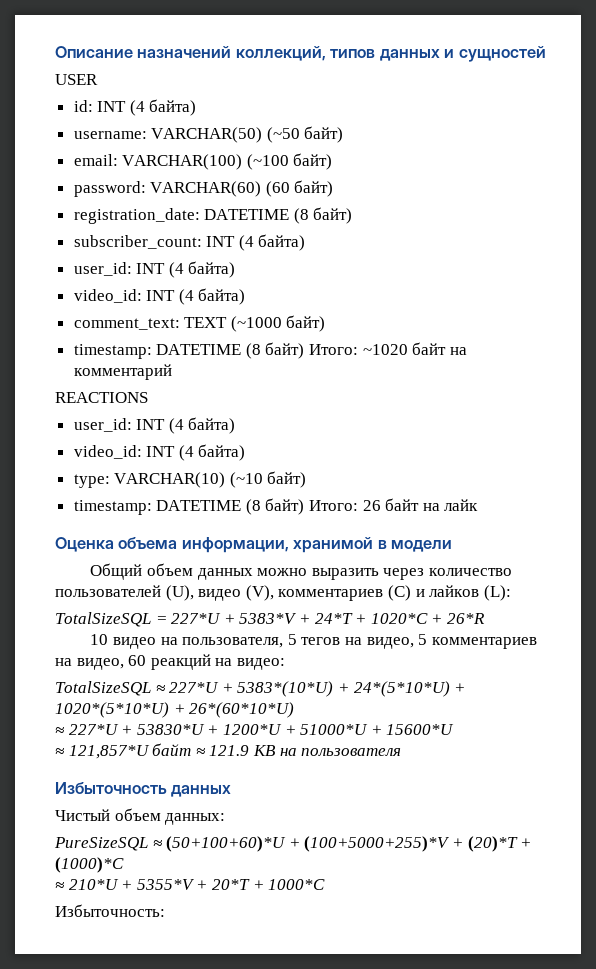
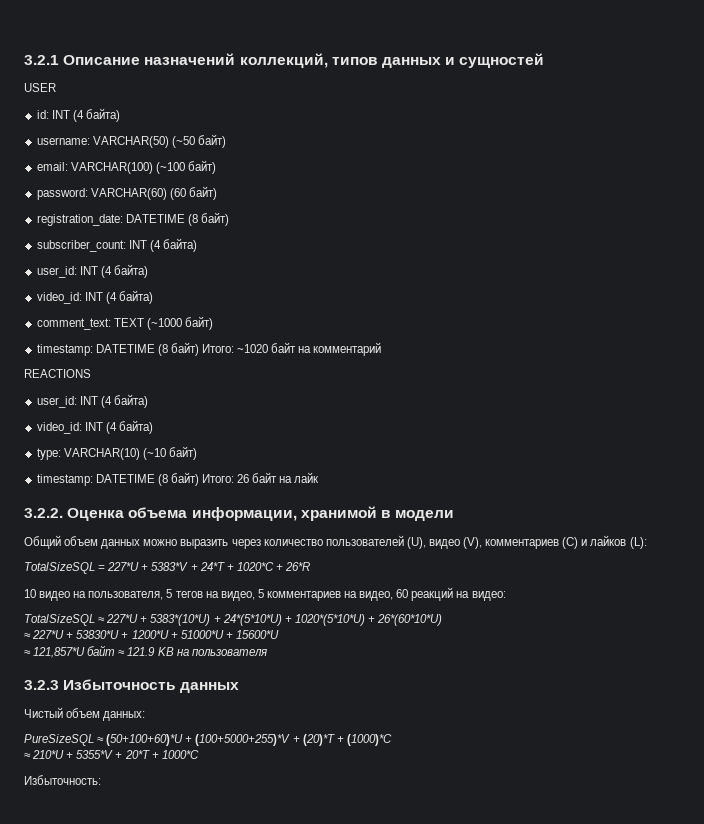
(55, 52) none -> [24,55,59,65] 3.2.1
(479, 505) none -> [24,508,63,518] 3.2.2.
(402, 752) none -> [24,680,59,690] 3.2.3

